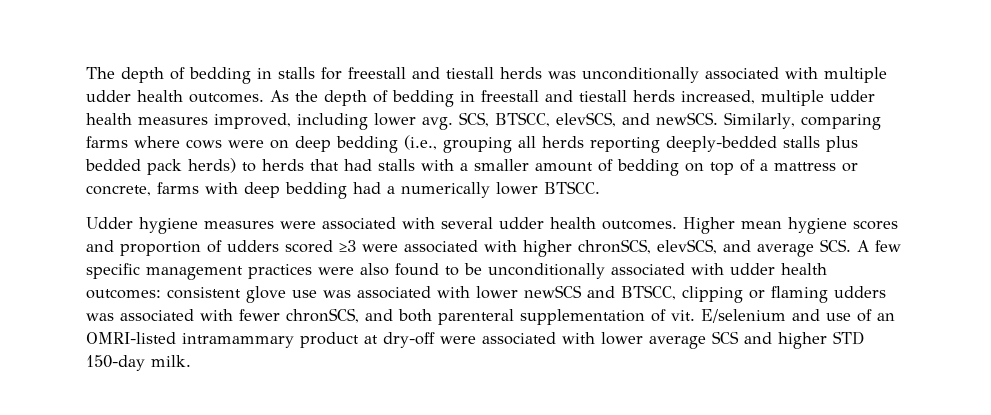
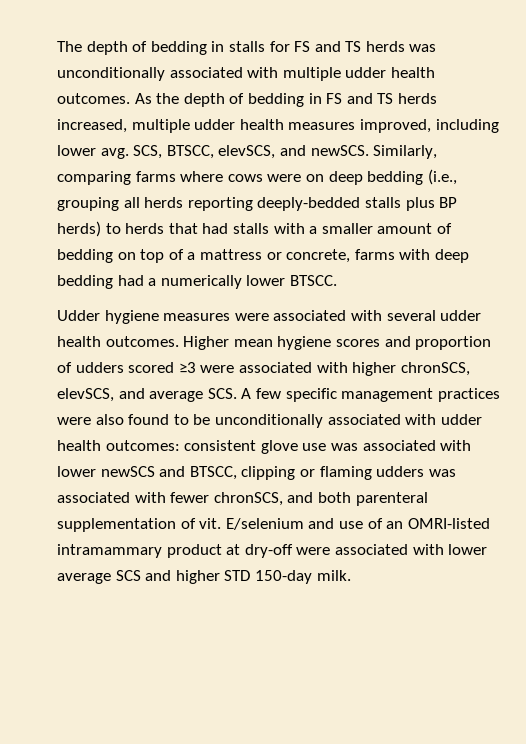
[348,67,494,79] freestall and tiestall -> [294,41,362,52] FS and TS
[481,90,627,102] freestall and tiestall -> [326,93,394,104] FS and TS
[85,159,182,175] bedded pack -> [439,197,458,208] BP

